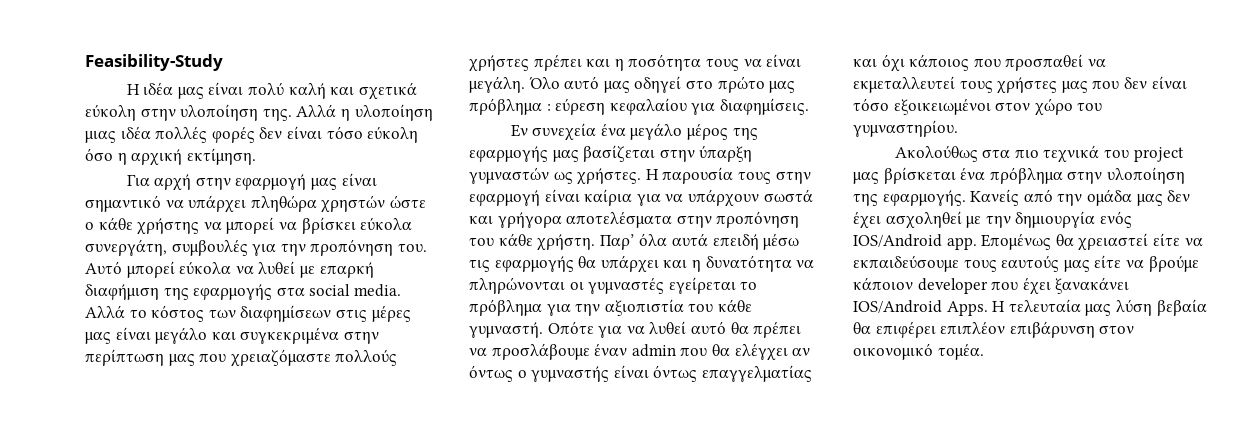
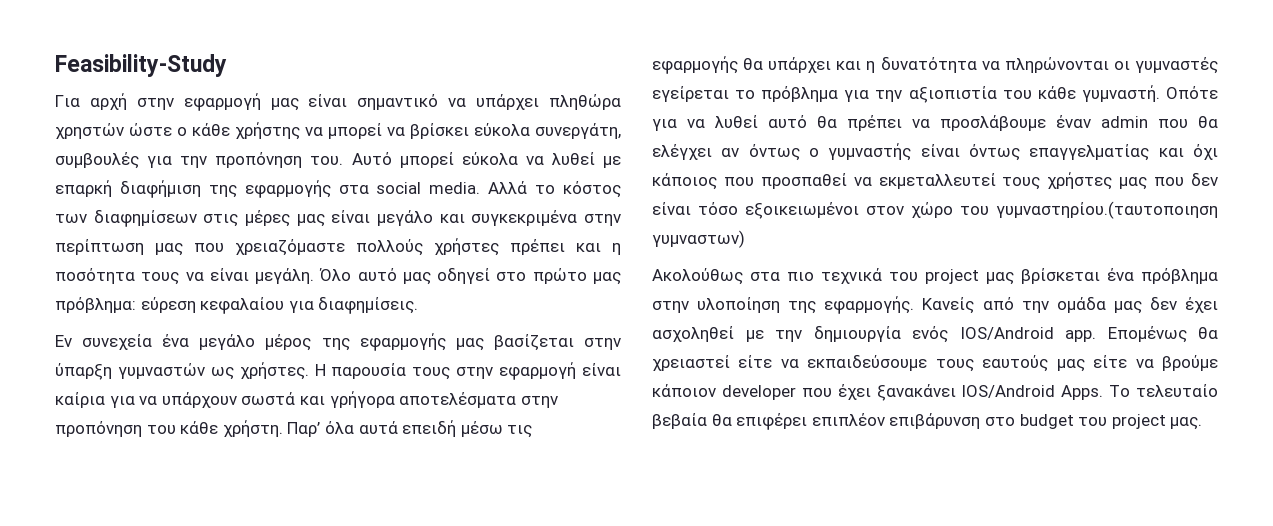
[126,82,417,100] [85,104,433,121] [85,126,419,143] [85,148,256,166] // Η ιδέα μας είναι πολύ καλή και σχετικά εύκολη στην υλοποίηση της. Αλλά η υλοποίηση μιας ιδέα πολλές φορές δεν είναι τόσο εύκολη όσο η αρχική εκτίμηση. -> (227, 65) none
[469,98,551,115] πρόβλημα : -> [55,297,136,313] πρόβλημα:
[853,120,958,137] γυμναστηρίου. -> [996,201,1218,219] [652,230,745,248] γυμναστηρίου.(ταυτοποιηση γυμναστων)
[992,299,1152,316] Η τελευταία μας λύση -> [1109,384,1218,397] Το τελευταίο
[1099,326,1135,334] [853,343,984,360] στον οικονομικό τομέα. -> [984,414,1203,430] στο budget του project μας.

